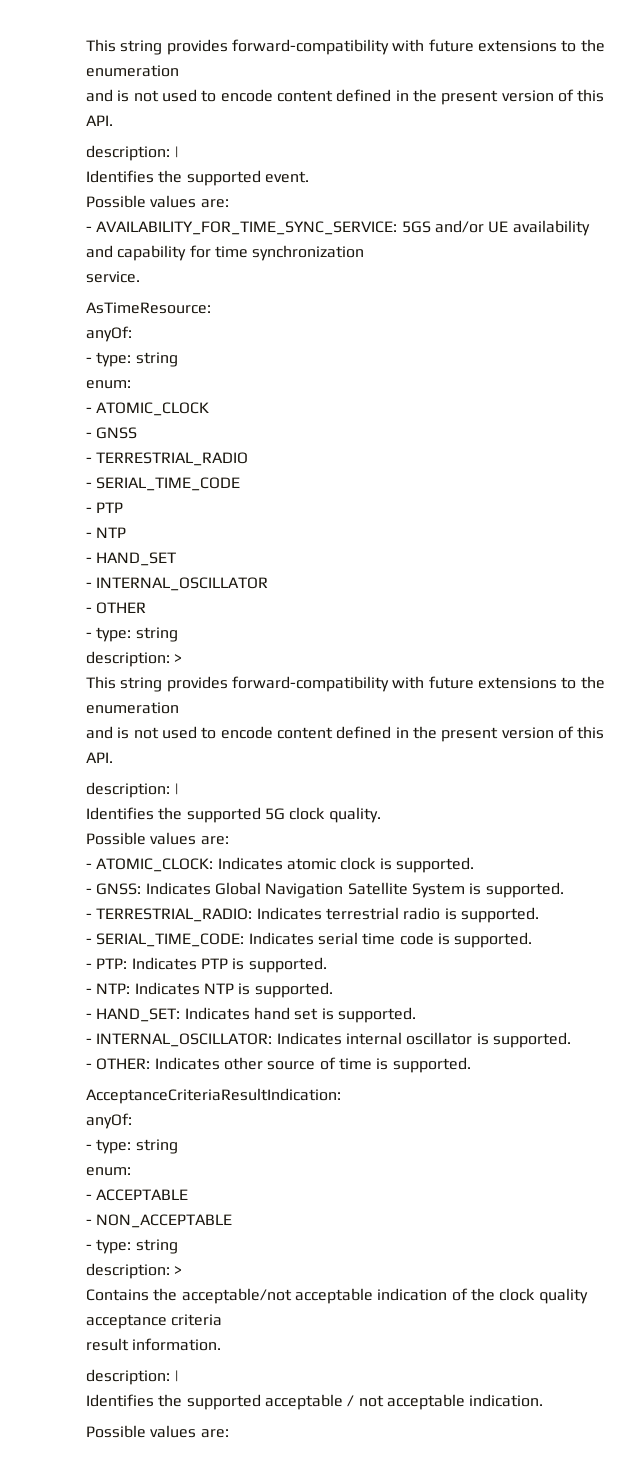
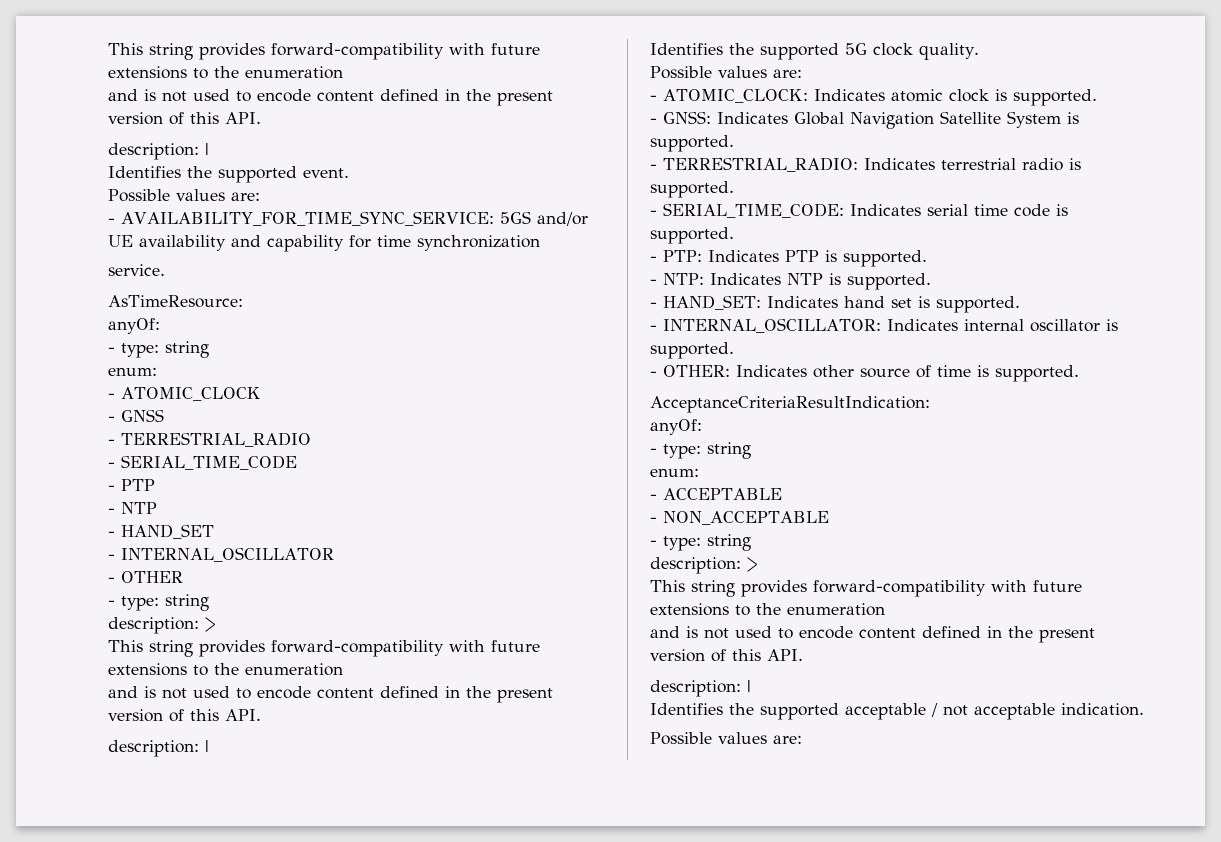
[86,1288,588,1304] [86,1314,223,1329] [86,1338,222,1351] Contains the acceptable/not acceptable indication of the clock quality acceptance criteria // result information. -> [650,580,1082,597] [650,603,885,616] [650,626,1095,643] [650,649,803,662] This string provides forward-compatibility with future extensions to the enumeration // and is not used to encode content defined in the present version of this API.

